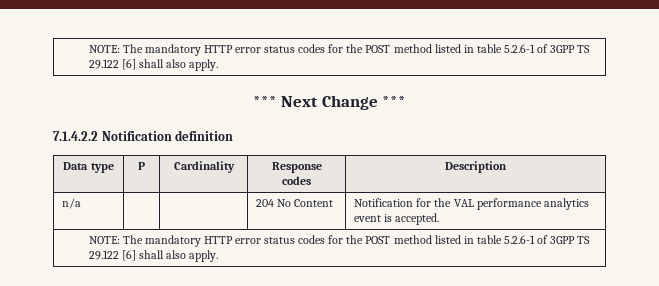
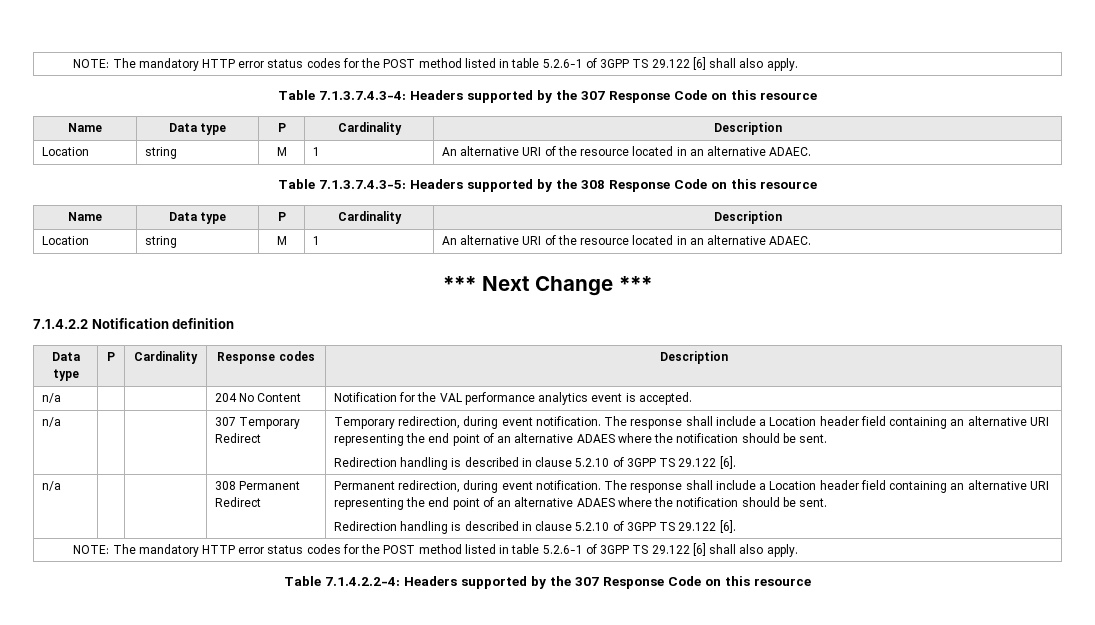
(218, 65) none -> [278,90,817,103] [68,123,102,132] [168,123,227,135] [277,123,286,132] [337,122,402,135] [713,122,782,135] [41,147,89,156] [144,147,177,159] [276,147,287,156] [312,147,320,156] [441,146,812,156] [278,179,817,192] [68,212,102,221] [168,212,227,224] [277,212,286,221] [337,211,402,224] [713,211,782,224] [41,236,89,245] [144,236,177,248] [276,236,287,245] [312,236,320,245] [441,235,812,245] // Table 7.1.3.7.4.3-4: Headers supported by the 307 Response Code on this resource // Name | Data type | P | Cardinality | Description // Location | string | M | 1 | An alternative URI of the resource located in an alternative ADAEC. // Table 7.1.3.7.4.3-5: Headers supported by the 308 Response Code on this resource // Name | Data type | P | Cardinality | Description // Location | string | M | 1 | An alternative URI of the resource located in an alternative ADAEC.
(440, 219) none -> [41,417,61,427] [214,417,301,429] [214,433,261,443] [333,416,1049,429] [333,433,828,446] [333,456,736,470] [41,481,61,491] [214,481,301,490] [214,497,261,507] [333,480,1049,493] [333,497,828,510] [333,520,736,534] // n/a | | | 307 Temporary Redirect | Temporary redirection, during event notification. The response shall include a Location header field containing an alternative URI representing the end point of an alternative ADAES where the notification should be sent. // Redirection handling is described in clause 5.2.10 of 3GPP TS 29.122 [6]. // n/a | | | 308 Permanent Redirect | Permanent redirection, during event notification. The response shall include a Location header field containing an alternative URI representing the end point of an alternative ADAES where the notification should be sent. // Redirection handling is described in clause 5.2.10 of 3GPP TS 29.122 [6].
(218, 256) none -> [284,576,811,589] // Table 7.1.4.2.2-4: Headers supported by the 307 Response Code on this resource

